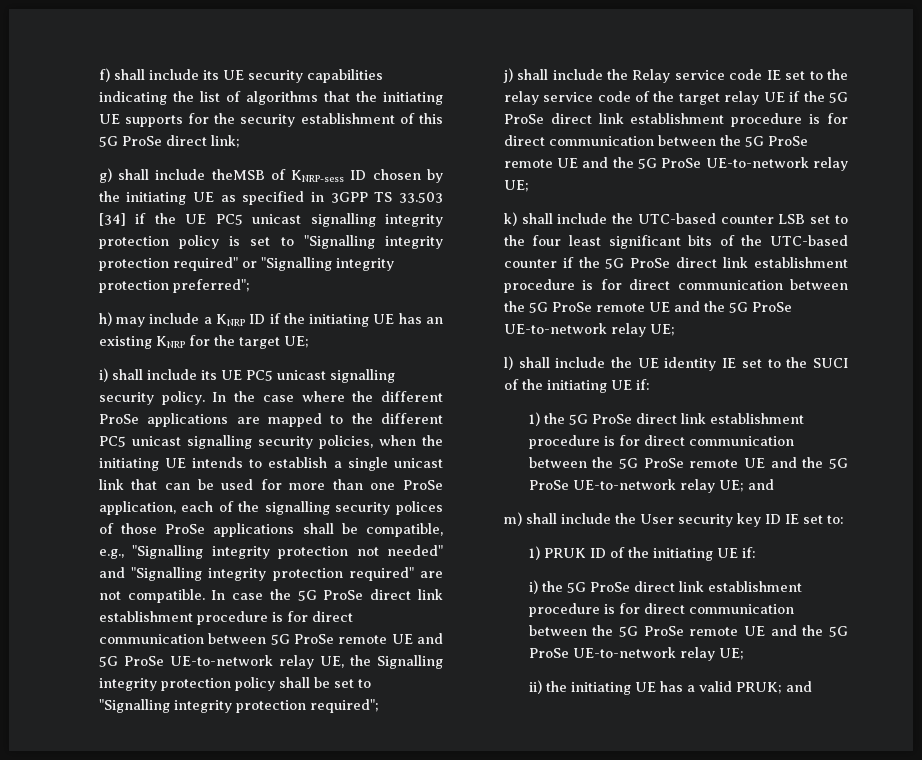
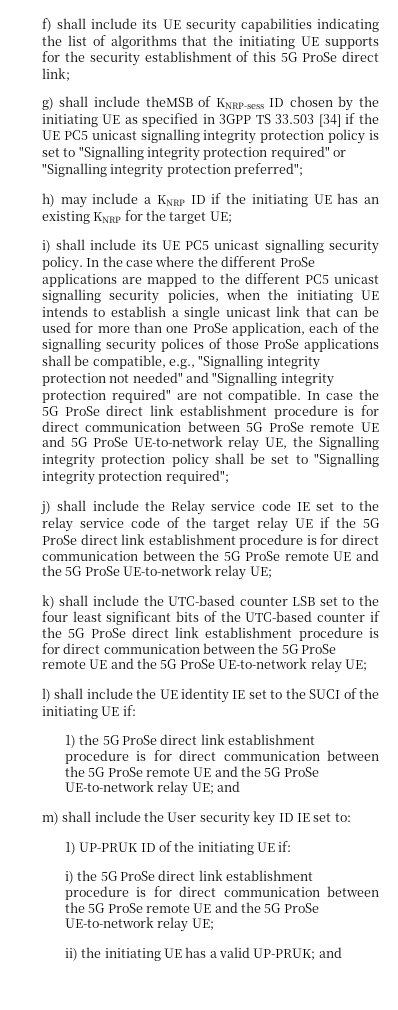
[543,548,586,558] PRUK -> [79,842,139,852] UP-PRUK
[735,682,782,694] PRUK; -> [253,948,316,960] UP-PRUK;

